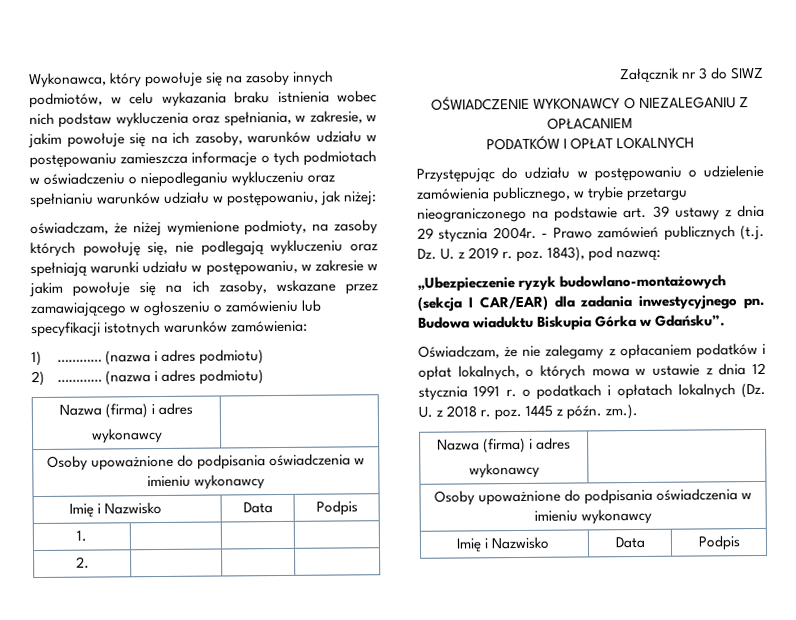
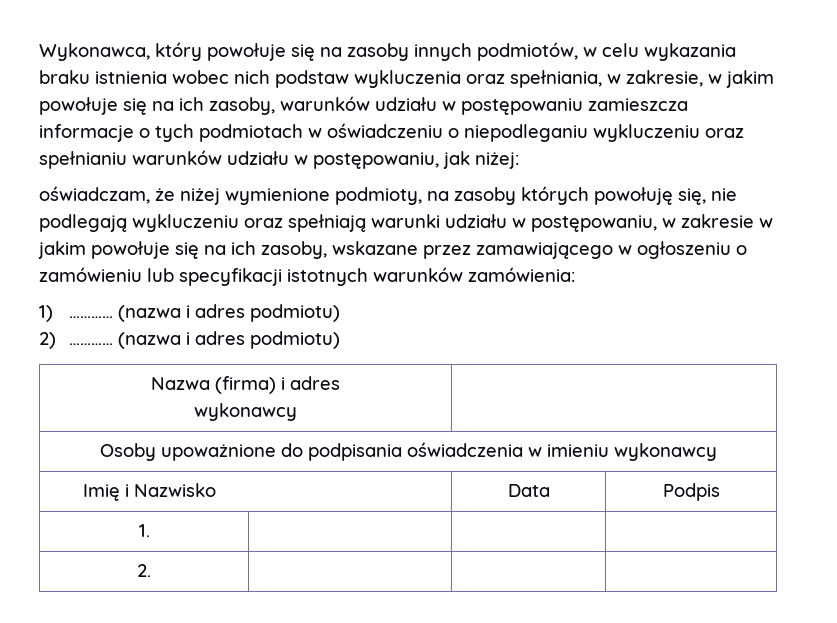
[618,66,764,84] [431,95,749,111] [547,117,633,130] [485,135,695,151] [416,164,764,183] [416,186,689,203] [417,204,765,223] [417,224,765,243] [417,246,662,263] [417,274,727,292] [417,295,766,312] [418,314,727,331] [418,342,766,360] [418,362,766,381] [418,382,766,401] [418,403,639,421] [436,437,572,454] [468,462,540,479] [433,488,753,506] [533,508,653,525] [456,536,551,553] [614,536,646,549] [697,535,741,551] // Załącznik nr 3 do SIWZ // OŚWIADCZENIE WYKONAWCY O NIEZALEGANIU Z OPŁACANIEM // PODATKÓW I OPŁAT LOKALNYCH // Przystępując do udziału w postępowaniu o udzielenie zamówienia publicznego, w trybie przetargu nieograniczonego na podstawie art. 39 ustawy z dnia 29 stycznia 2004r. - Prawo zamówień publicznych (t.j. Dz. U. z 2019 r. poz. 1843), pod nazwą: // „Ubezpieczenie ryzyk budowlano-montażowych (sekcja I CAR/EAR) dla zadania inwestycyjnego pn. Budowa wiaduktu Biskupia Górka w Gdańsku”. // Oświadczam, że nie zalegamy z opłacaniem podatków i opłat lokalnych, o których mowa w ustawie z dnia 12 stycznia 1991 r. o podatkach i opłatach lokalnych (Dz. U. z 2018 r. poz. 1445 z późn. zm.). // Nazwa (firma) i adres // wykonawcy | // Osoby upoważnione do podpisania oświadczenia w imieniu wykonawcy // Imię i Nazwisko | Data | Podpis -> (151, 570) none

